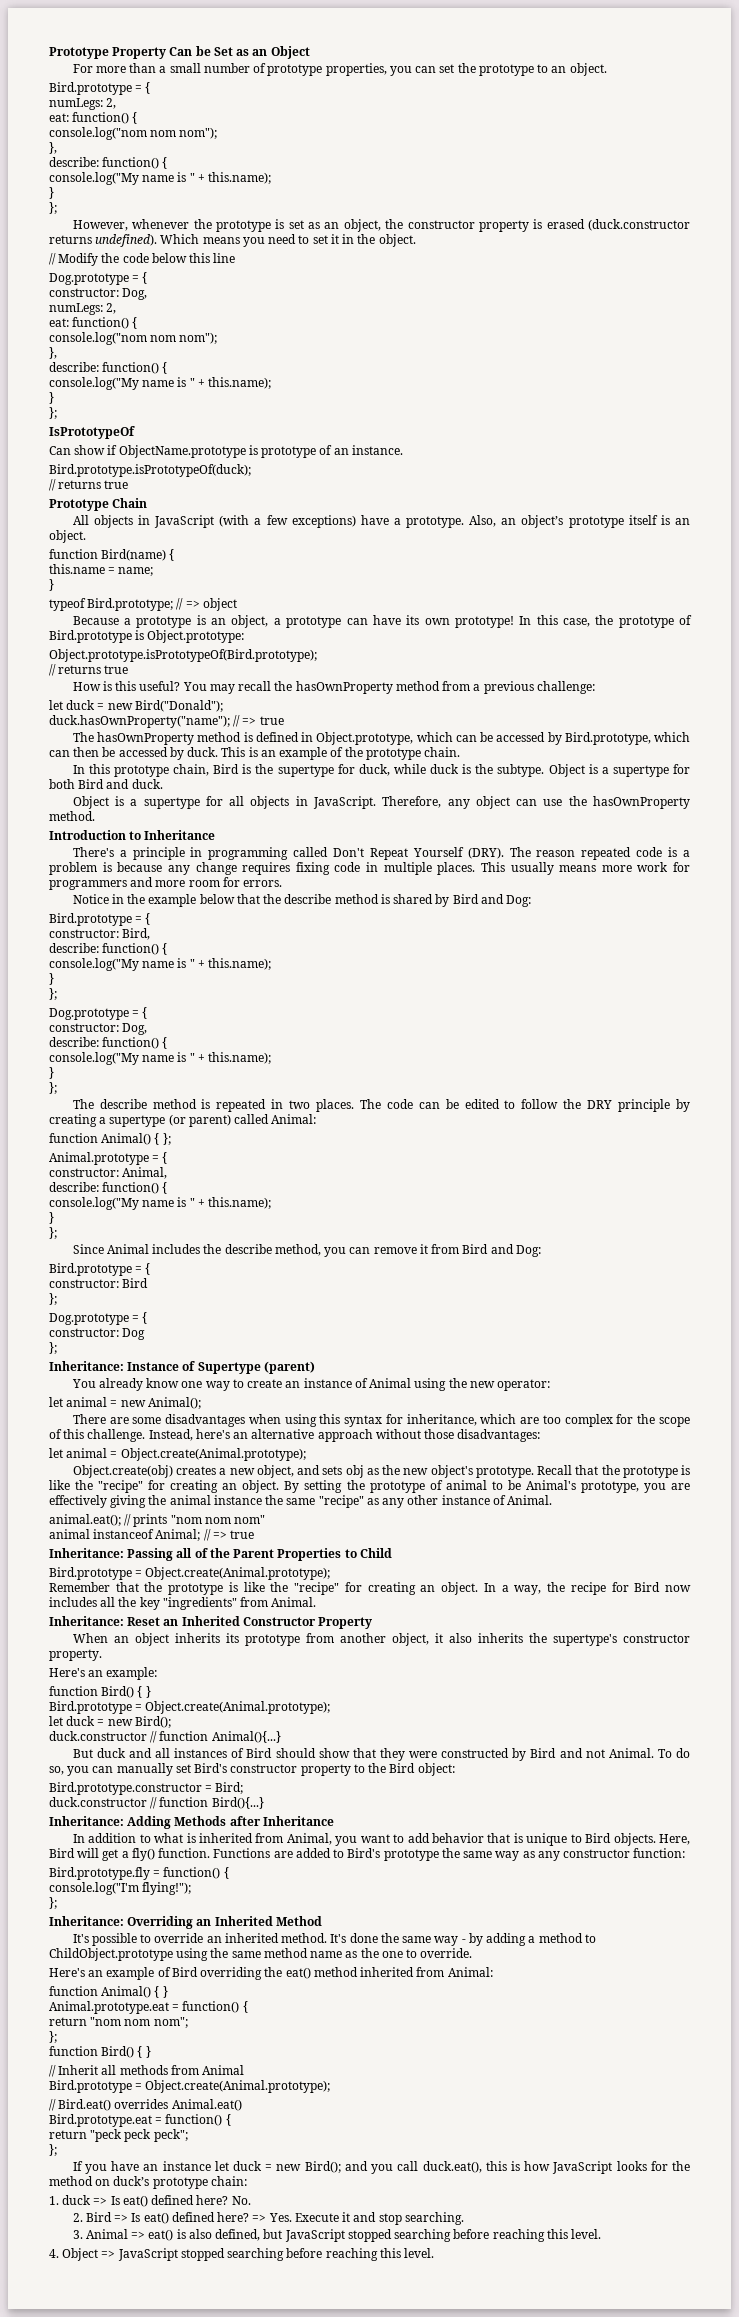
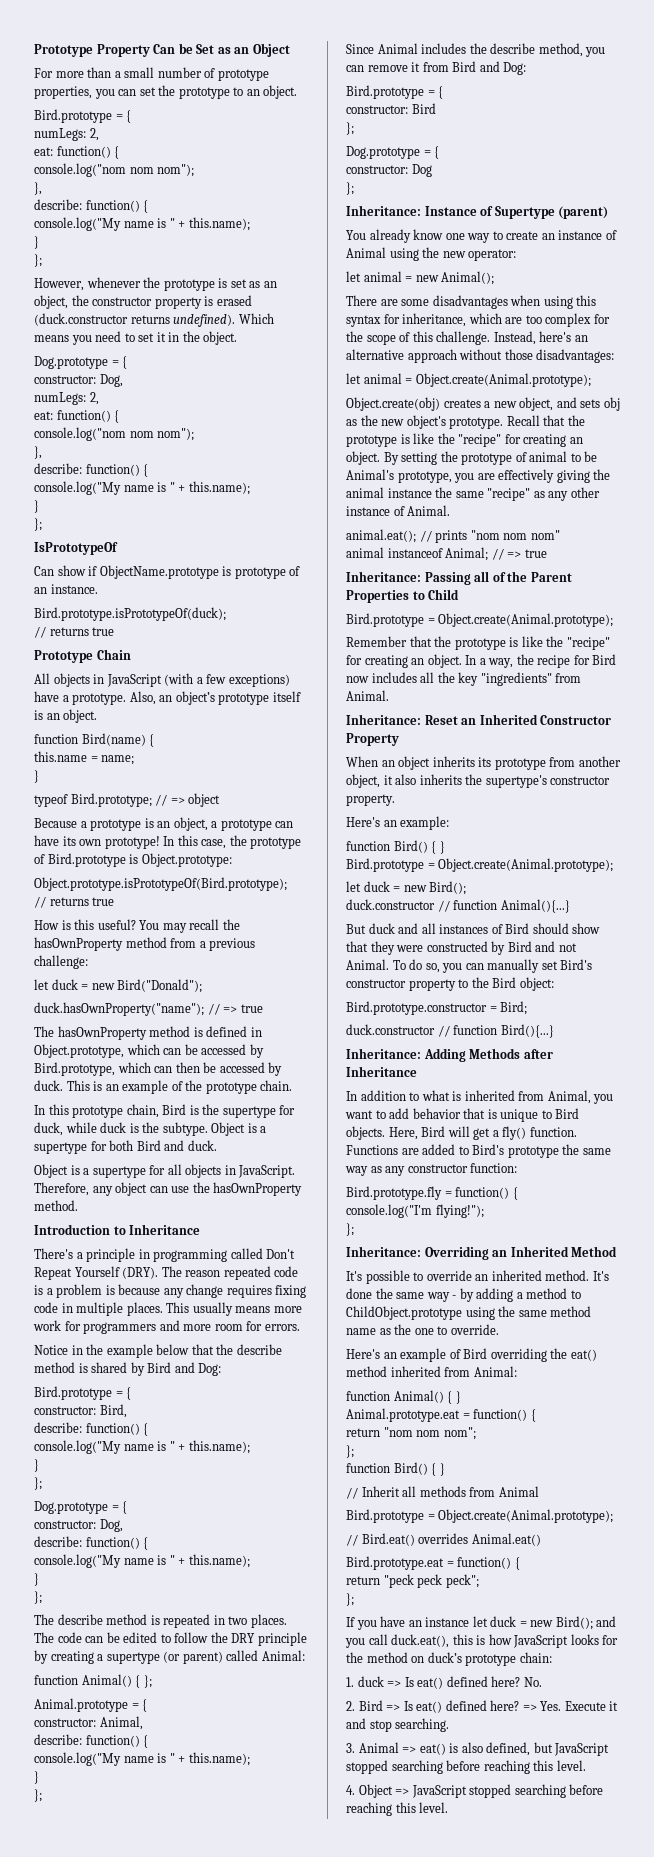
[49,253,236,266] // // Modify the code below this line -> (238, 338) none

